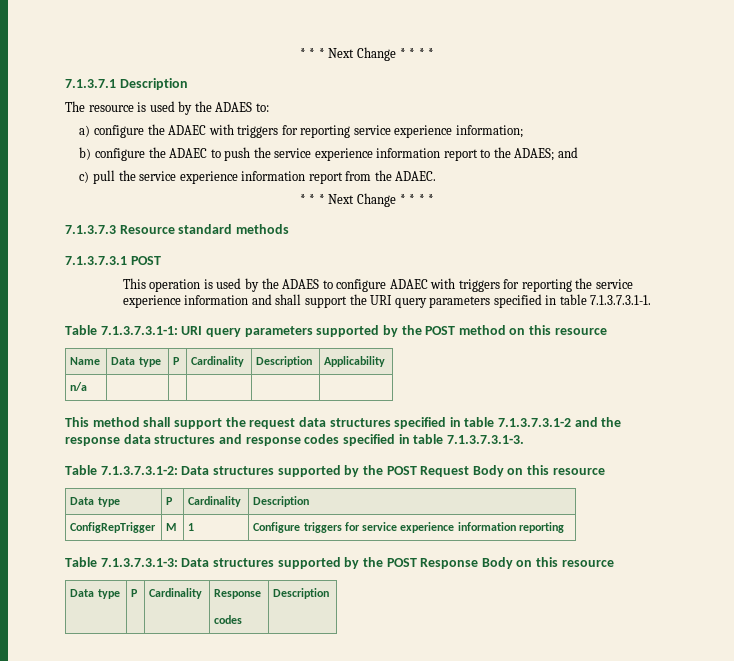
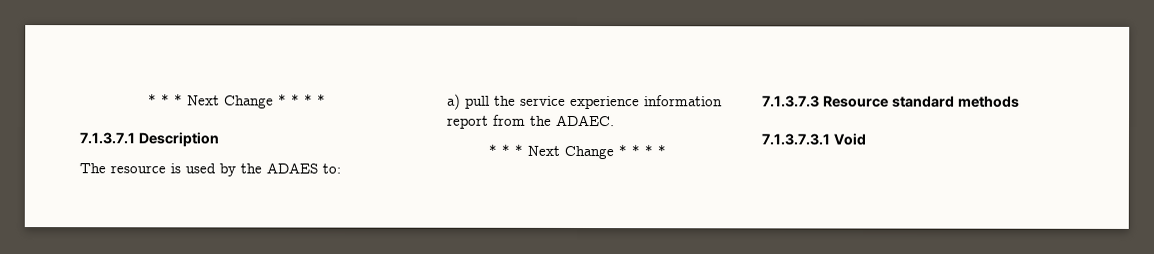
[93,124,523,138] [79,147,578,161] [79,171,90,183] configure the ADAEC with triggers for reporting service experience information; // b) configure the ADAEC to push the service experience information report to the ADAES; and // c) -> (462, 101) none
[130,256,161,265] [122,278,633,292] [122,294,652,308] [65,325,607,337] [70,357,101,365] [111,357,161,367] [173,357,181,365] [191,356,245,367] [256,356,313,367] [324,356,386,367] [70,382,88,391] [65,417,622,429] [65,434,524,446] [65,465,605,477] [70,497,120,507] [166,497,174,505] [188,496,242,507] [253,496,310,507] [70,522,157,533] [166,523,177,531] [188,523,195,531] [253,522,564,533] [65,557,614,569] [70,589,120,599] [131,589,139,597] [149,588,203,599] [214,589,262,599] [214,615,243,624] [273,588,330,599] POST // This operation is used by the ADAES to configure ADAEC with triggers for reporting the service experience information and shall support the URI query parameters specified in table 7.1.3.7.3.1-1. // Table 7.1.3.7.3.1-1: URI query parameters supported by the POST method on this resource // Name | Data type | P | Cardinality | Description | Applicability // n/a | | | | | // This method shall support the request data structures specified in table 7.1.3.7.3.1-2 and the response data structures and response codes specified in table 7.1.3.7.3.1-3. // Table 7.1.3.7.3.1-2: Data structures supported by the POST Request Body on this resource // Data type | P | Cardinality | Description // ConfigRepTrigger | M | 1 | Configure triggers for service experience information reporting // Table 7.1.3.7.3.1-3: Data structures supported by the POST Response Body on this resource // Data type | P | Cardinality | Response // codes | Description -> [832,133,866,146] Void

